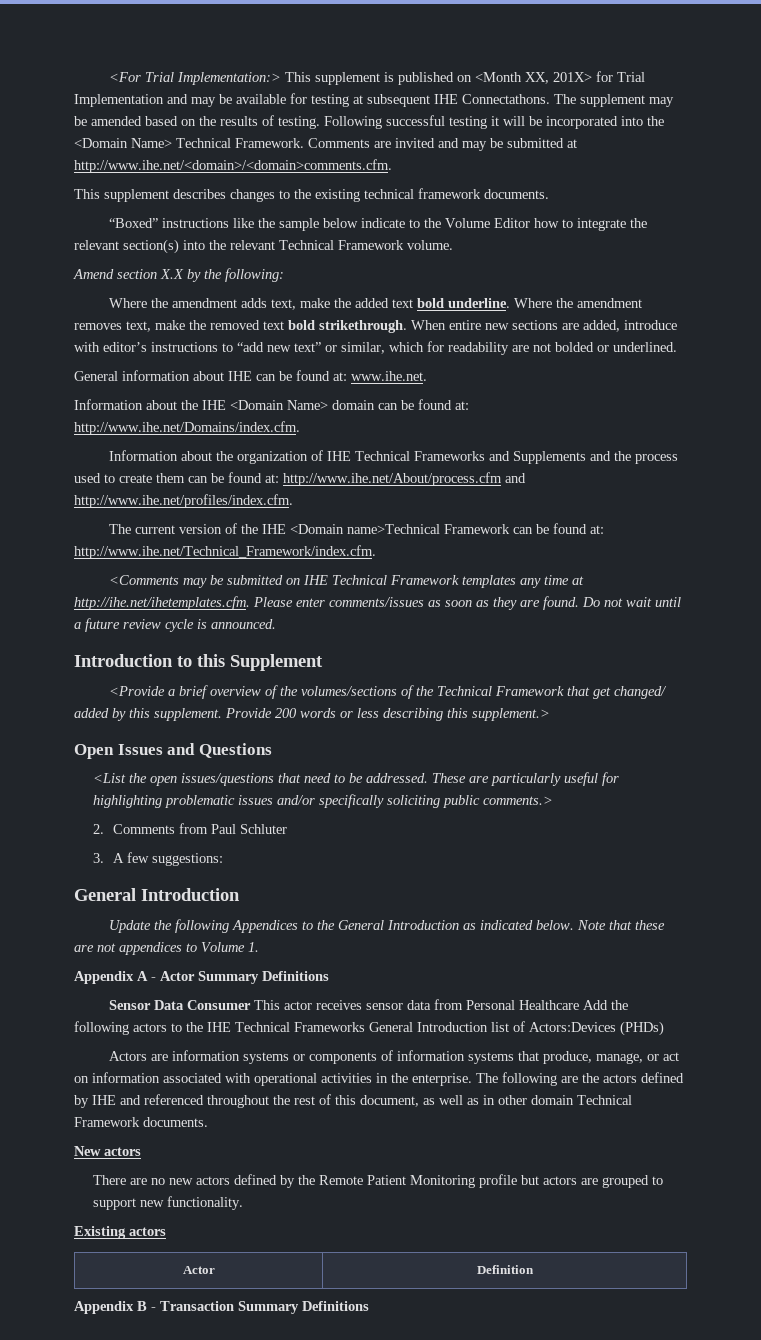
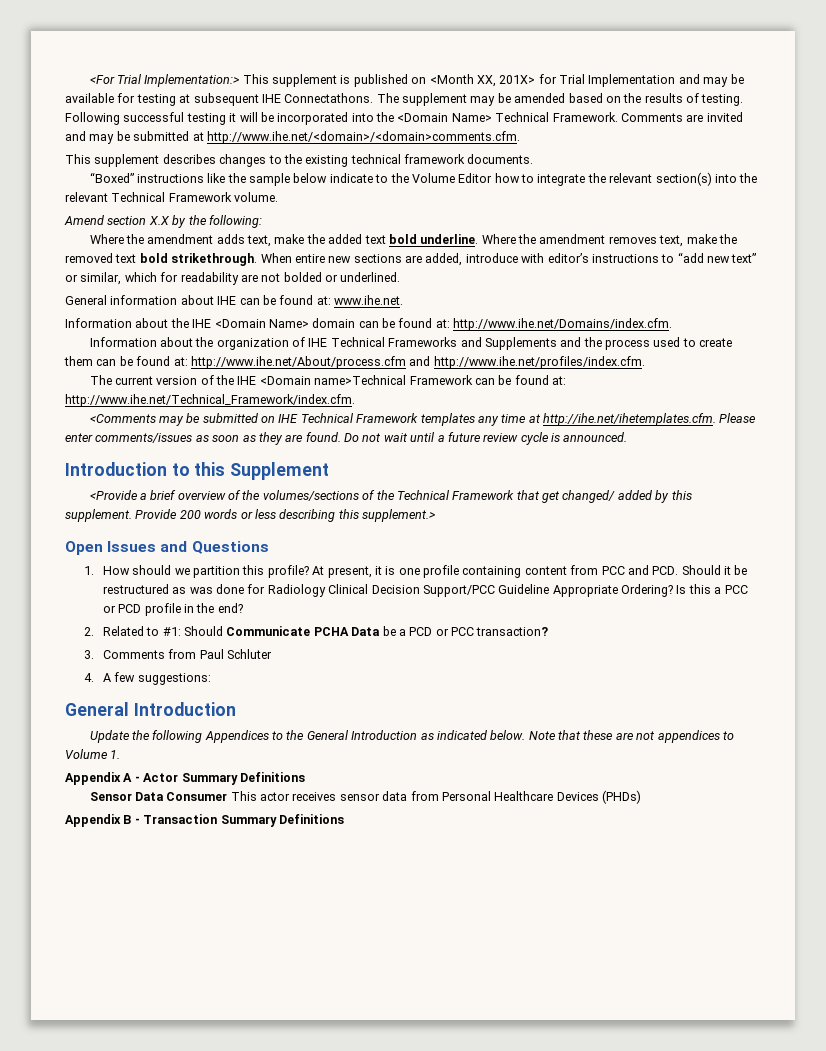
[93,772,620,786] [93,794,554,808] [93,824,105,834] <List the open issues/questions that need to be addressed. These are particularly useful for highlighting problematic issues and/or specifically soliciting public comments.> // 2. -> [83,565,748,578] [102,584,748,597] [102,603,243,616] [83,626,549,636] [83,650,94,659] 1. How should we partition this profile? At present, it is one profile containing content from PCC and PCD. Should it be restructured as was done for Radiology Clinical Decision Support/PCC Guideline Appropriate Ordering? Is this a PCC or PCD profile in the end? // 2. Related to #1: Should Communicate PCHA Data be a PCD or PCC transaction? // 3.
[93,853,105,863] 3. -> [83,673,94,682] 4.
[583,1000,629,1010] [74,1021,664,1036] [109,1050,680,1064] [74,1072,684,1086] [74,1094,632,1108] [74,1117,208,1127] [74,1146,141,1156] [93,1174,664,1188] [93,1196,244,1210] [74,1226,166,1239] [182,1266,215,1274] [476,1265,534,1274] Add the following actors to the IHE Technical Frameworks General Introduction list of Actors:Devices (PHDs) // Actors are information systems or components of information systems that produce, manage, or act on information associated with operational activities in the enterprise. The following are the actors defined by IHE and referenced throughout the rest of this document, as well as in other domain Technical Framework documents. // New actors // There are no new actors defined by the Remote Patient Monitoring profile but actors are grouped to support new functionality. // Existing actors // Actor | Definition -> [556,790,642,804] Devices (PHDs)

